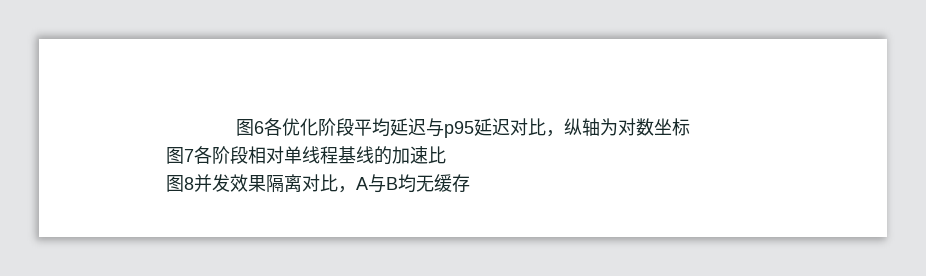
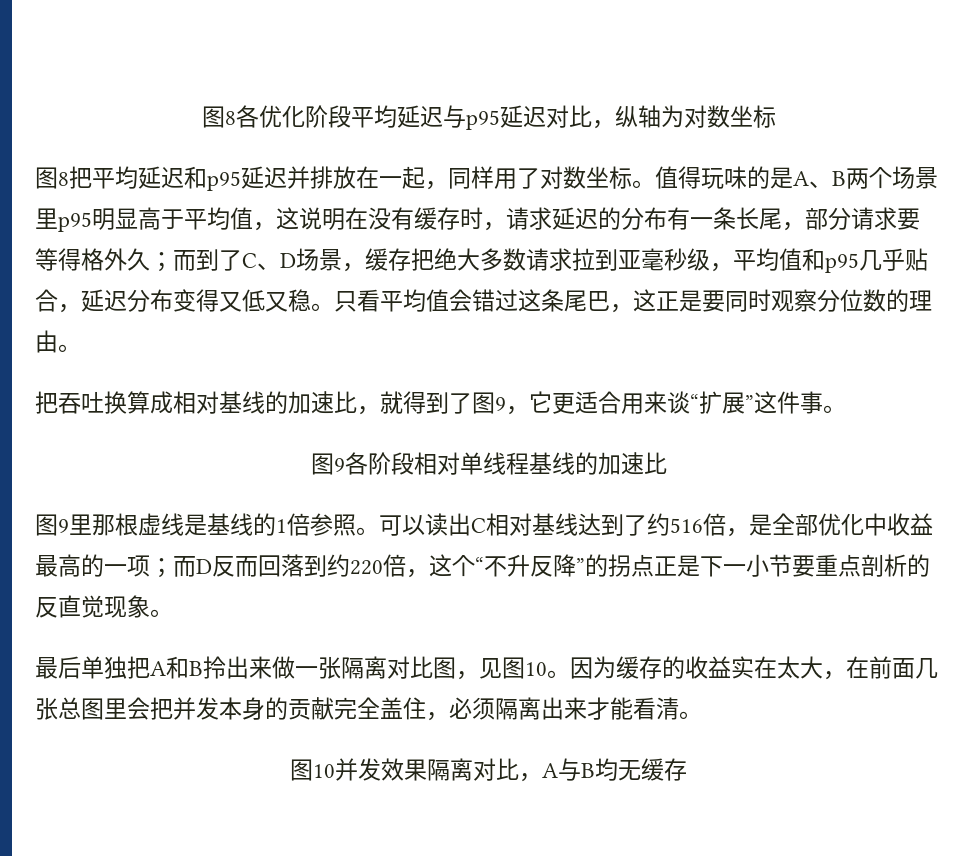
[236,119,264,136] 图6 -> [201,106,236,128] 图8
[183,149,194,162] 7 -> [58,166,938,191] [35,207,920,232] [35,248,928,273] [35,289,932,313] [35,330,81,353] [35,391,846,415] [310,453,345,475] 8把平均延迟和p95延迟并排放在一起，同样用了对数坐标。值得玩味的是A、B两个场景里p95明显高于平均值，这说明在没有缓存时，请求延迟的分布有一条长尾，部分请求要等得格外久；而到了C、D场景，缓存把绝大多数请求拉到亚毫秒级，平均值和p95几乎贴合，延迟分布变得又低又稳。只看平均值会错过这条尾巴，这正是要同时观察分位数的理由。 // 把吞吐换算成相对基线的加速比，就得到了图9，它更适合用来谈“扩展”这件事。 // 图9
[183,177,194,190] 8 -> [58,513,933,537] [35,554,930,578] [35,595,173,618] [35,656,938,680] [35,697,702,721] [290,759,335,781] 9里那根虚线是基线的1倍参照。可以读出C相对基线达到了约516倍，是全部优化中收益最高的一项；而D反而回落到约220倍，这个“不升反降”的拐点正是下一小节要重点剖析的反直觉现象。 // 最后单独把A和B拎出来做一张隔离对比图，见图10。因为缓存的收益实在太大，在前面几张总图里会把并发本身的贡献完全盖住，必须隔离出来才能看清。 // 图10

